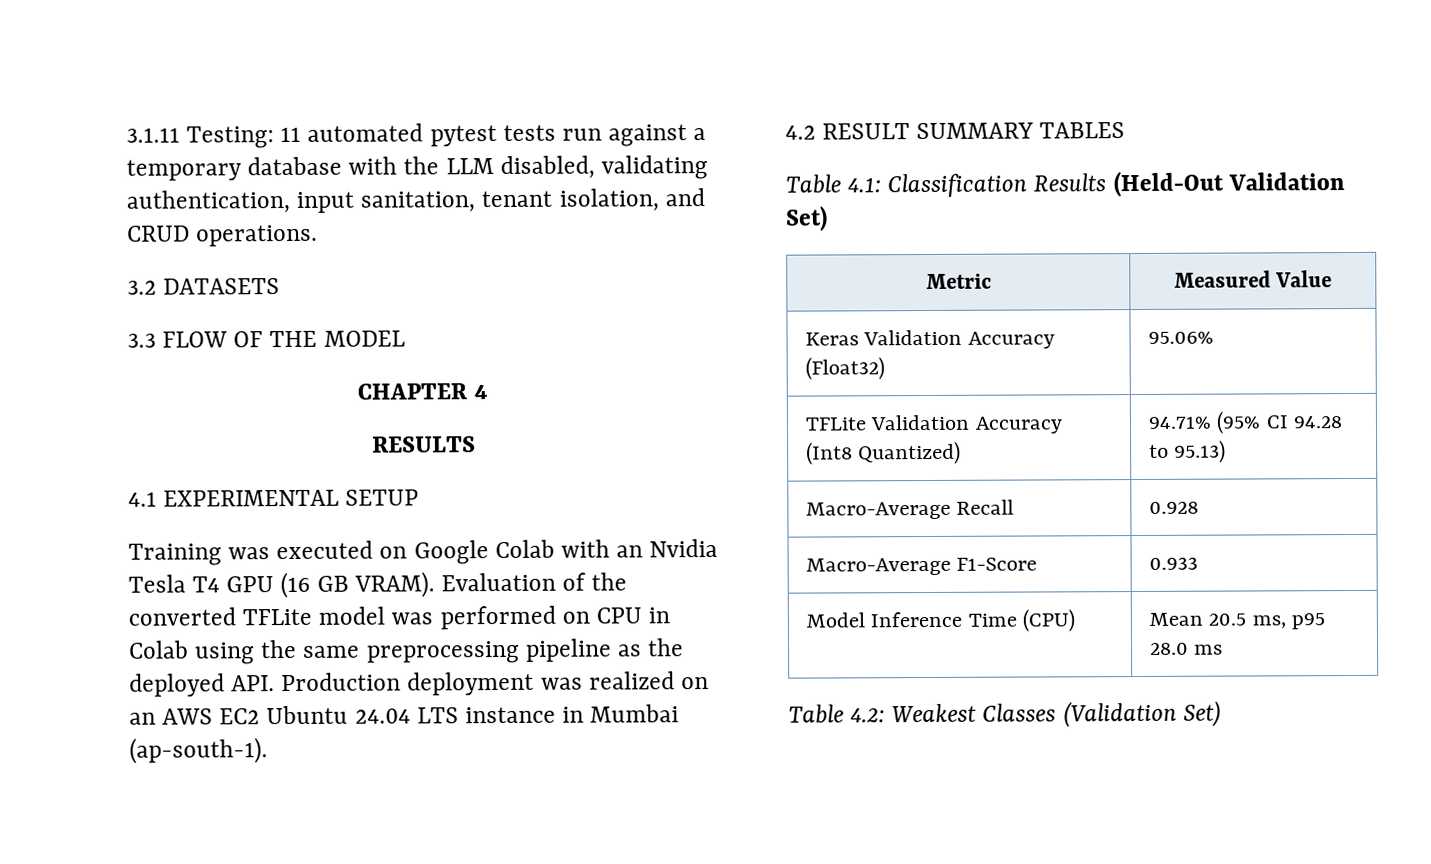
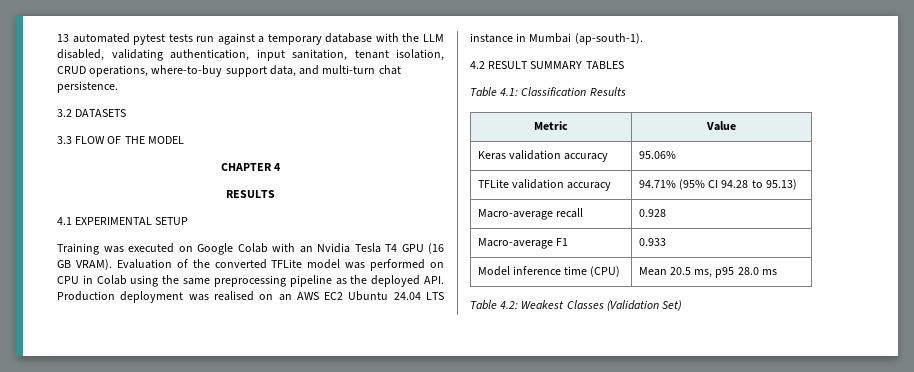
[126,126,302,149] 3.1.11 Testing: 11 -> [57,34,69,42] 13
[664,188,705,207] [127,224,319,247] and CRUD operations. -> [57,65,401,77] [57,81,118,93] CRUD operations, where-to-buy support data, and multi-turn chat persistence.
[588,671,675,690] realized -> [213,291,254,301] realised
[1112,170,1345,198] [785,205,828,232] (Held-Out Validation Set) -> (626, 91) none
[1173,270,1271,288] Measured -> (568, 125) none
[863,329,1055,349] [804,357,885,380] Validation Accuracy (Float32) -> [508,150,609,162] validation accuracy
[870,414,1063,434] [805,441,962,465] Validation Accuracy (Int8 Quantized) -> [511,179,612,191] validation accuracy
[805,499,1015,520] Macro-Average Recall -> [477,208,583,220] Macro-average recall
[805,557,1038,576] Macro-Average F1-Score -> [477,238,568,249] Macro-average F1
[870,611,1017,628] Inference Time -> [512,266,588,275] inference time

